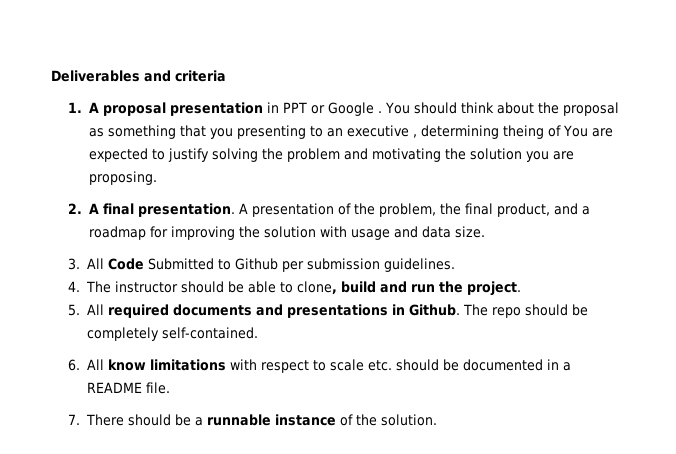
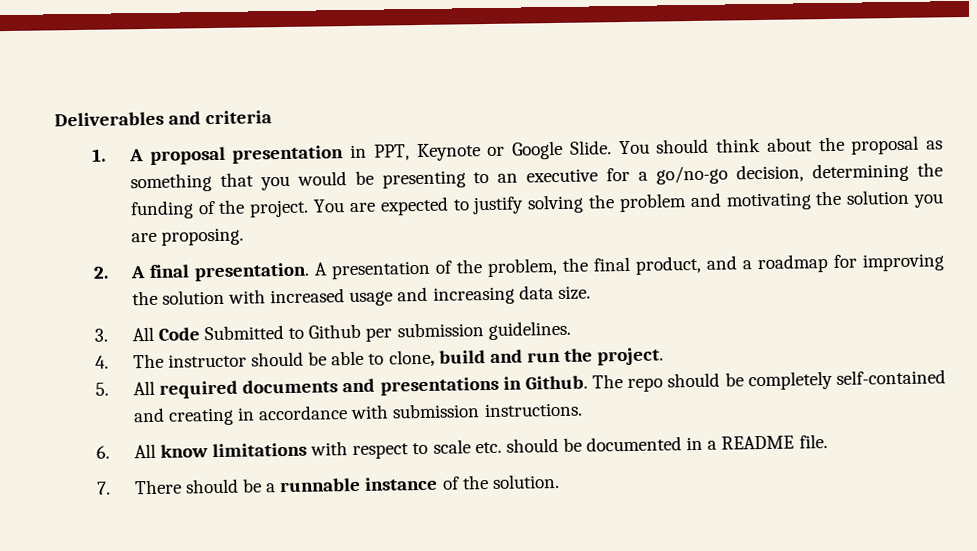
[282,102,307,113] PPT -> [373,143,481,162] PPT, Keynote
[377,111,382,113] . -> [569,140,612,155] Slide.
(233, 133) none -> [296,170,374,186] would be
[412,125,561,139] , determining theing of -> [606,162,943,185] [129,199,310,220] for a go/no-go decision, determining the funding of the project.
(347, 231) none -> [270,288,346,304] increased
(418, 232) none -> [432,286,515,305] increasing
[161,327,258,339] self-contained. -> [836,369,947,385] [132,402,583,426] self-contained and creating in accordance with submission instructions.

